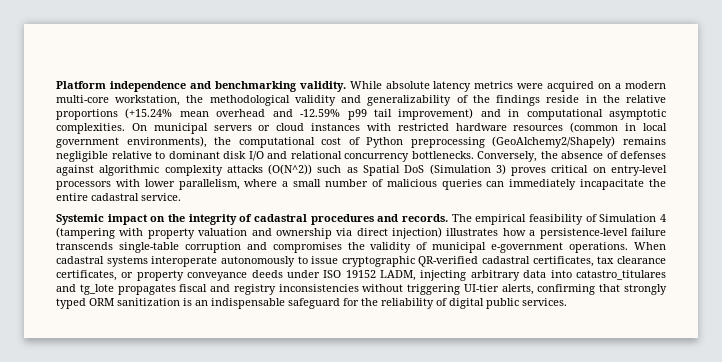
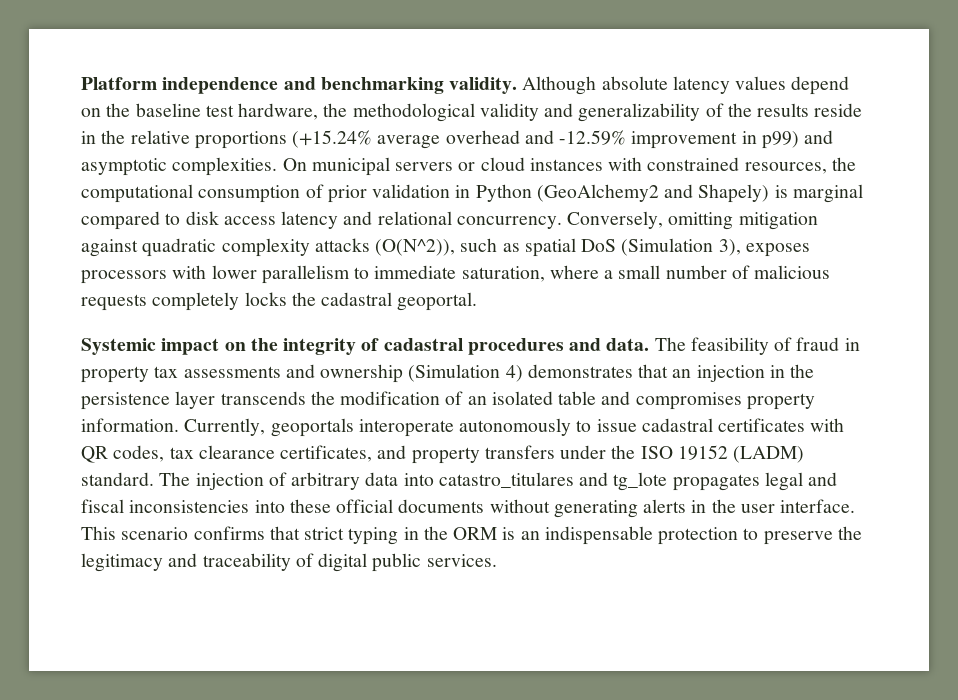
[349,81,382,89] While -> [522,76,597,95] Although
[474,81,666,92] [56,95,181,106] metrics were acquired on a modern multi-core workstation, -> [735,76,850,95] [81,103,319,120] values depend on the baseline test hardware,
[496,95,541,106] findings -> [757,103,810,117] results
[179,111,209,117] mean -> [377,135,441,149] average
[347,108,603,120] p99 tail improvement) and in computational -> [631,130,834,149] improvement in p99) and
[397,122,667,133] [56,136,666,148] [56,151,666,162] [56,165,160,176] restricted hardware resources (common in local government environments), the computational cost of Python preprocessing (GeoAlchemy2/Shapely) remains negligible relative to dominant disk I/O and relational concurrency bottlenecks. Conversely, the absence of defenses against algorithmic -> [647,157,856,174] [81,184,863,203] [81,211,818,230] [81,238,217,257] constrained resources, the computational consumption of prior validation in Python (GeoAlchemy2 and Shapely) is marginal compared to disk access latency and relational concurrency. Conversely, omitting mitigation against quadratic
[268,164,313,175] (O(N^2)) -> [375,239,456,256] (O(N^2)),
[362,165,400,176] Spatial -> [524,238,576,257] spatial
[495,164,667,176] [56,179,240,190] 3) proves critical on entry-level processors with lower parallelism, -> [718,239,810,257] [81,265,545,284] 3), exposes processors with lower parallelism to immediate saturation,
[441,179,666,190] [56,193,181,201] queries can immediately incapacitate the entire cadastral service. -> [81,292,478,311] requests completely locks the cadastral geoportal.
[402,214,666,225] [56,227,666,239] [56,242,667,253] [56,256,666,267] [56,270,467,281] records. The empirical feasibility of Simulation 4 (tampering with property valuation and ownership via direct injection) illustrates how a persistence-level failure transcends single-table corruption and compromises the validity of municipal e-government operations. When cadastral systems interoperate autonomously to issue cryptographic QR-verified cadastral certificates, tax clearance certificates, or property conveyance deeds under ISO 19152 LADM, injecting -> [606,337,860,355] [81,364,815,383] [81,391,815,410] [81,418,845,437] [81,445,805,464] [81,472,287,490] data. The feasibility of fraud in property tax assessments and ownership (Simulation 4) demonstrates that an injection in the persistence layer transcends the modification of an isolated table and compromises property information. Currently, geoportals interoperate autonomously to issue cadastral certificates with QR codes, tax clearance certificates, and property transfers under the ISO 19152 (LADM) standard. The injection of
[179,284,667,295] [56,298,434,309] fiscal and registry inconsistencies without triggering UI-tier alerts, confirming that strongly typed ORM sanitization is an indispensable safeguard for the reliability -> [764,472,838,491] [81,499,856,518] [81,526,862,545] [81,553,291,572] legal and fiscal inconsistencies into these official documents without generating alerts in the user interface. This scenario confirms that strict typing in the ORM is an indispensable protection to preserve the legitimacy and traceability

